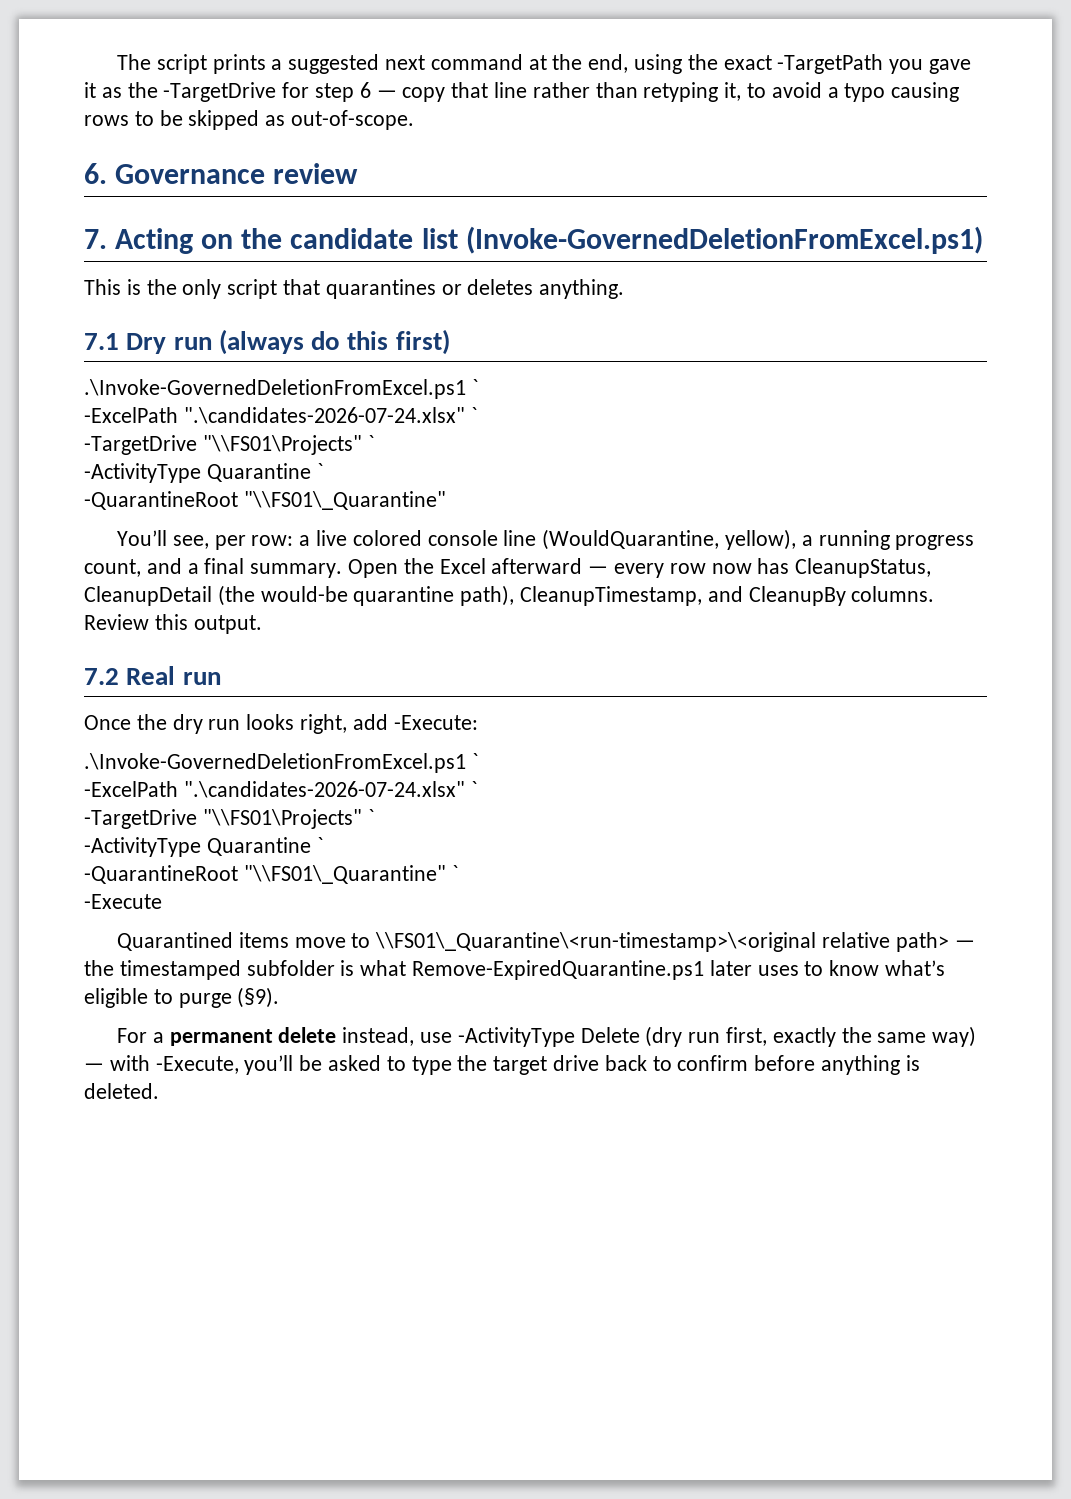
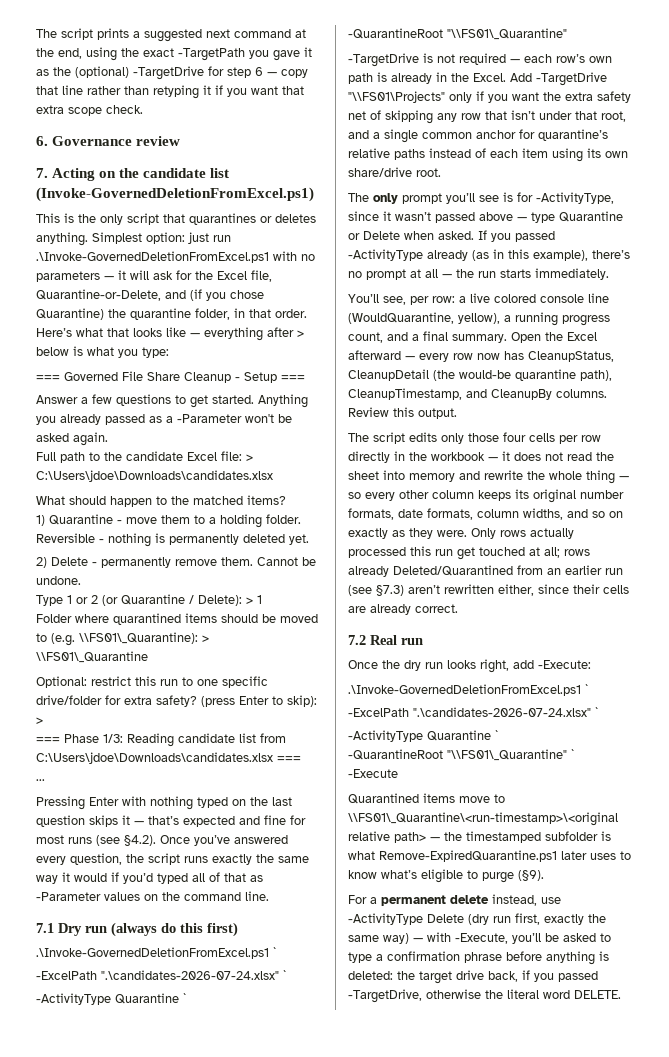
(158, 90) none -> [75,66,129,78] (optional)
[724,82,960,102] [84,110,415,130] it, to avoid a typo causing rows to be skipped as out-of-scope. -> [203,85,304,97] [36,105,143,116] it if you want that extra scope check.
(625, 289) none -> [92,232,231,244] [36,251,315,263] [36,270,272,282] [36,289,264,301] [36,308,307,320] [36,327,304,341] [36,346,169,358] [36,371,305,383] [36,394,308,408] [36,414,292,425] [36,432,108,446] [36,451,253,463] [36,470,273,482] [36,495,286,507] [36,514,301,528] [36,533,309,547] [36,557,316,568] [36,576,81,585] [36,594,262,606] [36,613,318,625] [36,632,209,646] [36,651,148,663] [36,676,268,688] [36,695,317,707] [36,717,43,724] [36,733,286,747] [36,752,301,764] [36,779,45,781] [36,796,292,810] [36,815,306,827] [36,835,288,846] [36,853,309,865] [36,872,263,884] [36,891,269,901] Simplest option: just run .\Invoke-GovernedDeletionFromExcel.ps1 with no parameters — it will ask for the Excel file, Quarantine-or-Delete, and (if you chose Quarantine) the quarantine folder, in that order. Here’s what that looks like — everything after > below is what you type: // === Governed File Share Cleanup - Setup === // Answer a few questions to get started. Anything you already passed as a -Parameter won't be asked again. // Full path to the candidate Excel file: > C:\Users\jdoe\Downloads\candidates.xlsx // What should happen to the matched items? // 1) Quarantine - move them to a holding folder. Reversible - nothing is permanently deleted yet. // 2) Delete - permanently remove them. Cannot be undone. // Type 1 or 2 (or Quarantine / Delete): > 1 // Folder where quarantined items should be moved to (e.g. \\FS01\_Quarantine): > \\FS01\_Quarantine // Optional: restrict this run to one specific drive/folder for extra safety? (press Enter to skip): > // === Phase 1/3: Reading candidate list from C:\Users\jdoe\Downloads\candidates.xlsx === // ... // Pressing Enter with nothing typed on the last question skips it — that’s expected and fine for most runs (see §4.2). Once you’ve answered every question, the script runs exactly the same way it would if you’d typed all of that as -Parameter values on the command line.
[84,435,374,455] [84,463,323,483] [84,491,446,510] // -TargetDrive "\\FS01\Projects" ` // -ActivityType Quarantine ` // -QuarantineRoot "\\FS01\_Quarantine" -> [36,993,186,1005] [348,28,567,40] [348,53,612,67] [348,72,607,86] [348,91,631,103] [348,110,626,124] [348,129,608,143] [348,148,628,162] [348,167,441,177] [348,192,614,204] [348,211,623,223] [348,230,555,242] [348,249,630,261] [348,268,609,280] // -ActivityType Quarantine ` // -QuarantineRoot "\\FS01\_Quarantine" // -TargetDrive is not required — each row’s own path is already in the Excel. Add -TargetDrive "\\FS01\Projects" only if you want the extra safety net of skipping any row that isn’t under that root, and a single common anchor for quarantine’s relative paths instead of each item using its own share/drive root. // The only prompt you’ll see is for -ActivityType, since it wasn’t passed above — type Quarantine or Delete when asked. If you passed -ActivityType already (as in this example), there’s no prompt at all — the run starts immediately.
(262, 624) none -> [348,432,601,444] [348,451,614,463] [348,470,629,484] [348,489,624,503] [348,508,623,520] [348,528,574,539] [348,546,590,560] [348,565,623,577] [348,584,629,596] [348,604,458,615] // The script edits only those four cells per row directly in the workbook — it does not read the sheet into memory and rewrite the whole thing — so every other column keeps its original number formats, date formats, column widths, and so on exactly as they were. Only rows actually processed this run get touched at all; rows already Deleted/Quarantined from an earlier run (see §7.3) aren’t rewritten either, since their cells are already correct.
[84,809,374,829] // -TargetDrive "\\FS01\Projects" ` -> (598, 712) none
[457,1055,920,1075] [84,1083,159,1099] the target drive back to confirm before anything is deleted. -> [376,951,609,965] [348,970,598,984] [348,989,621,1003] a confirmation phrase before anything is deleted: the target drive back, if you passed -TargetDrive, otherwise the literal word DELETE.

